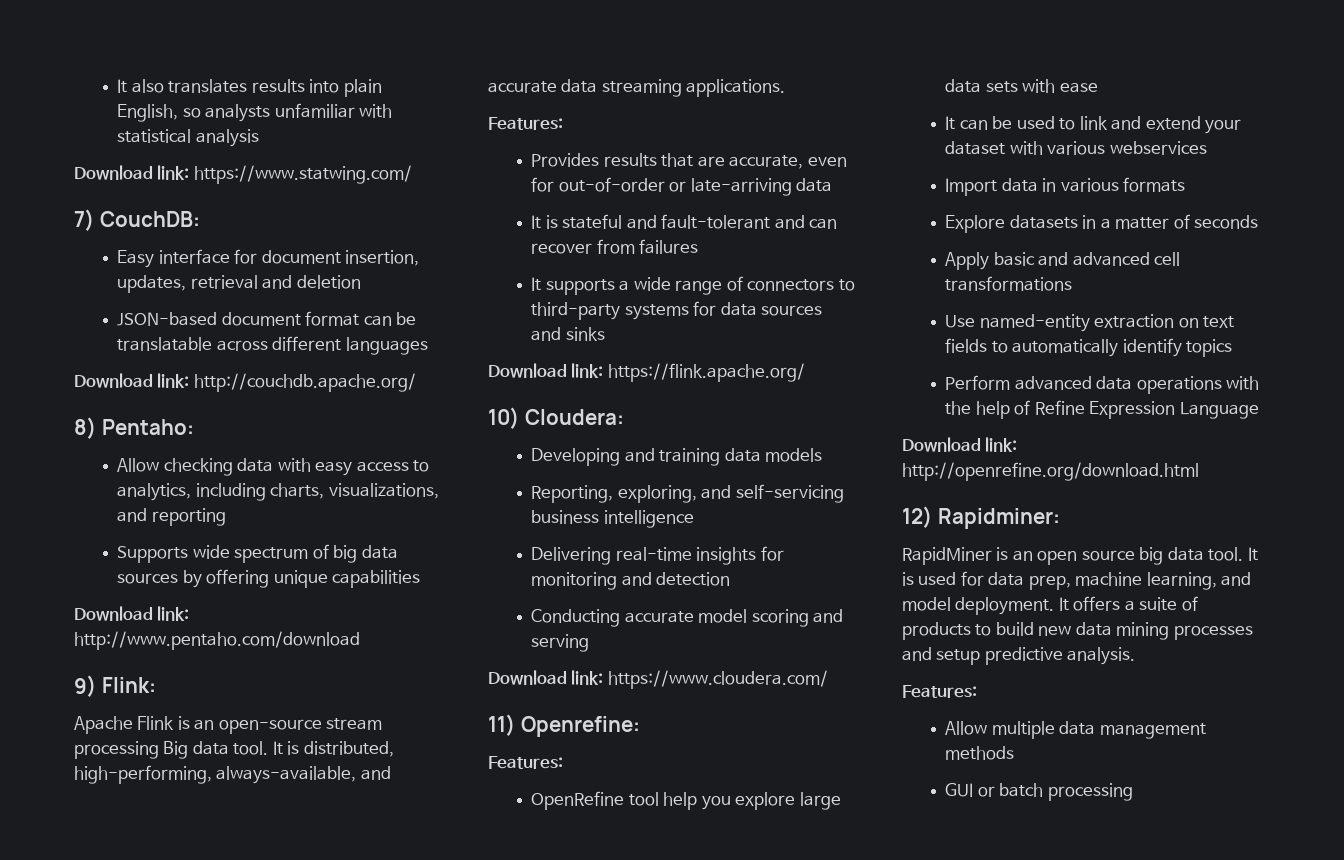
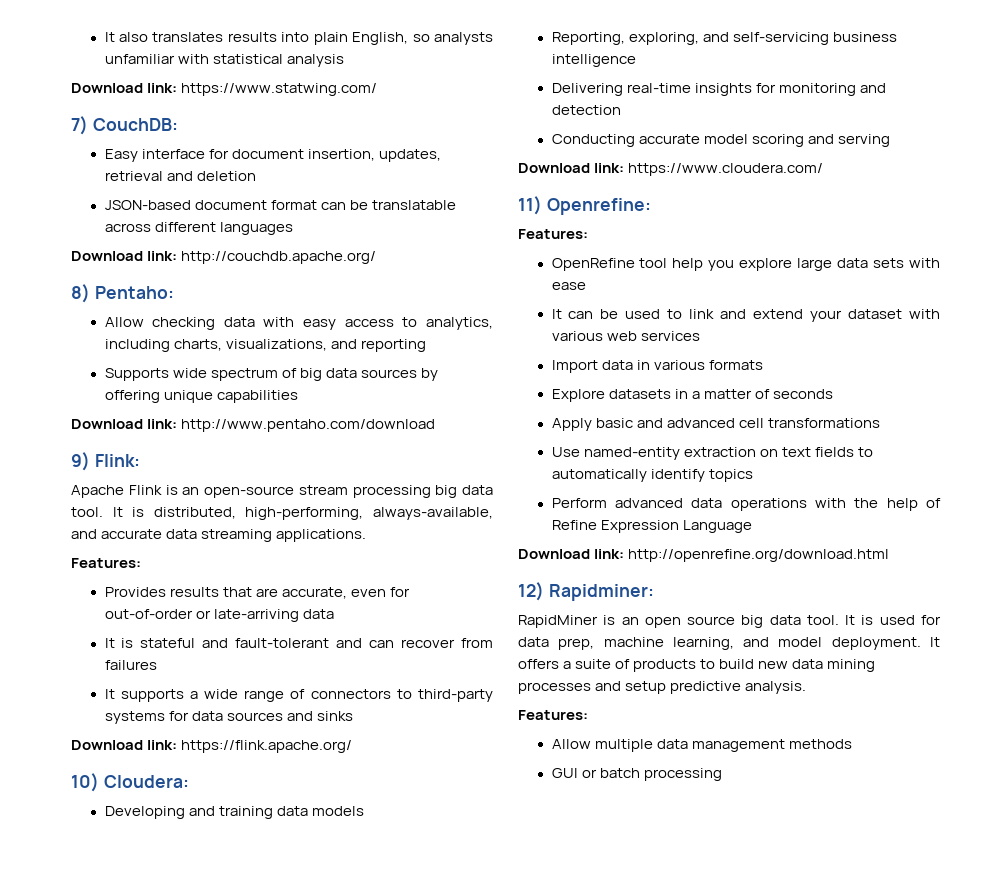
[163,741,189,759] Big -> [435,485,458,498] big
[1109,141,1207,155] webservices -> [606,331,700,341] web services

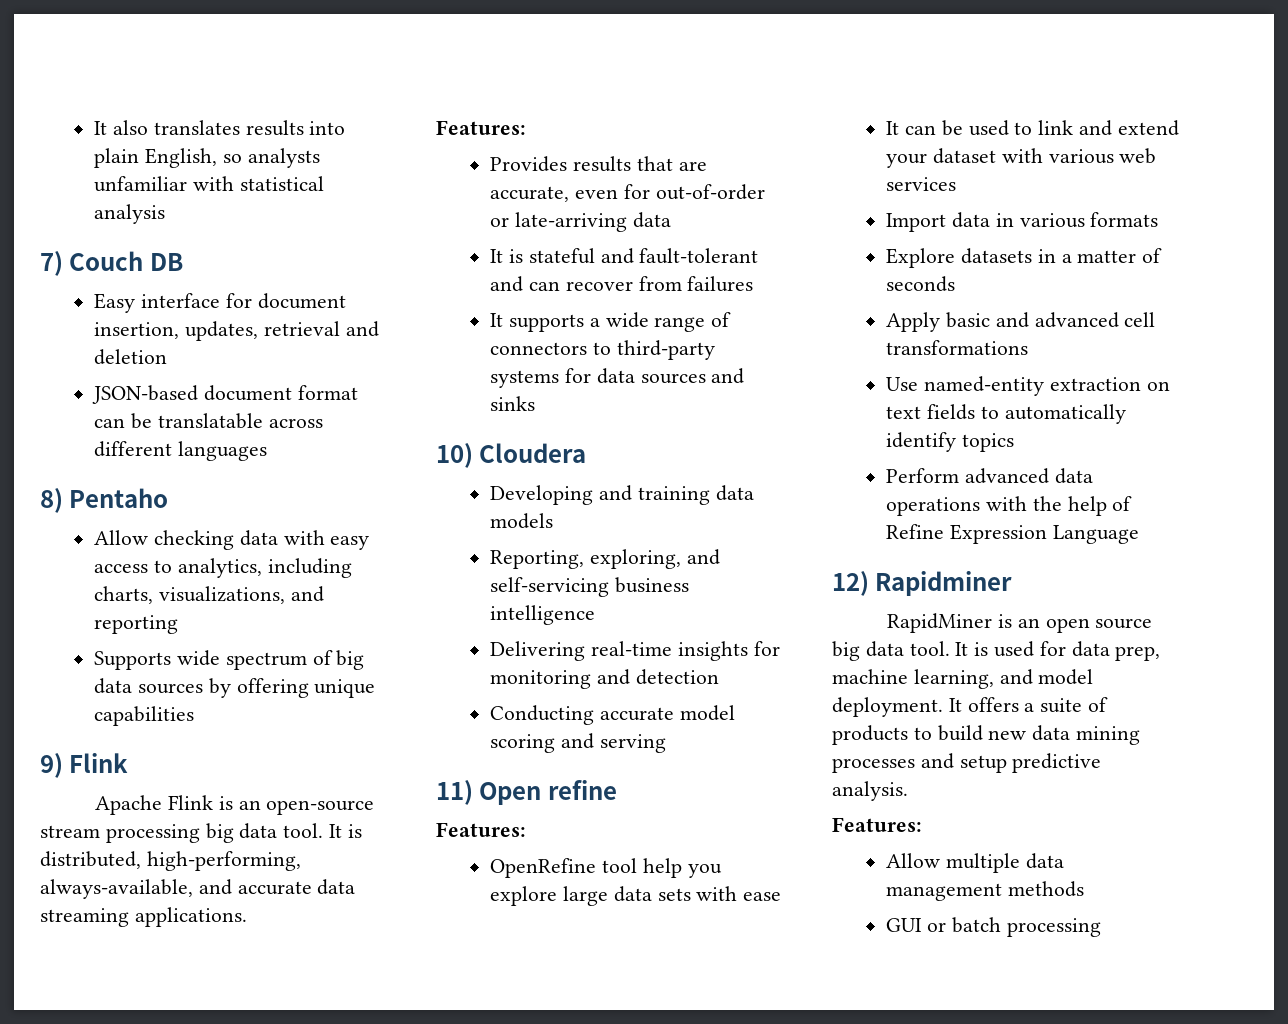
[71,83,378,96] // Download link: https://www.statwing.com/ -> (166, 214) none
[92,118,178,131] CouchDB: -> [69,251,183,271] Couch DB
[71,251,377,264] // Download link: http://couchdb.apache.org/ -> (268, 451) none
[94,286,174,299] Pentaho: -> [69,488,169,508] Pentaho
[71,419,436,432] // Download link: http://www.pentaho.com/download -> (195, 716) none
[94,454,140,467] Flink: -> [69,753,129,773] Flink
[71,740,353,753] // Download link: https://flink.apache.org/ -> (536, 403) none
[103,775,189,788] Cloudera: -> [479,443,587,463] Cloudera
[518,163,824,176] // Download link: https://www.cloudera.com/ -> (666, 743) none
[546,198,651,215] Openrefine: -> [479,780,617,805] Open refine
[518,549,890,562] // Download link: http://openrefine.org/download.html -> (1139, 534) none
[548,584,654,601] Rapidminer: -> [875,571,1013,596] Rapidminer

